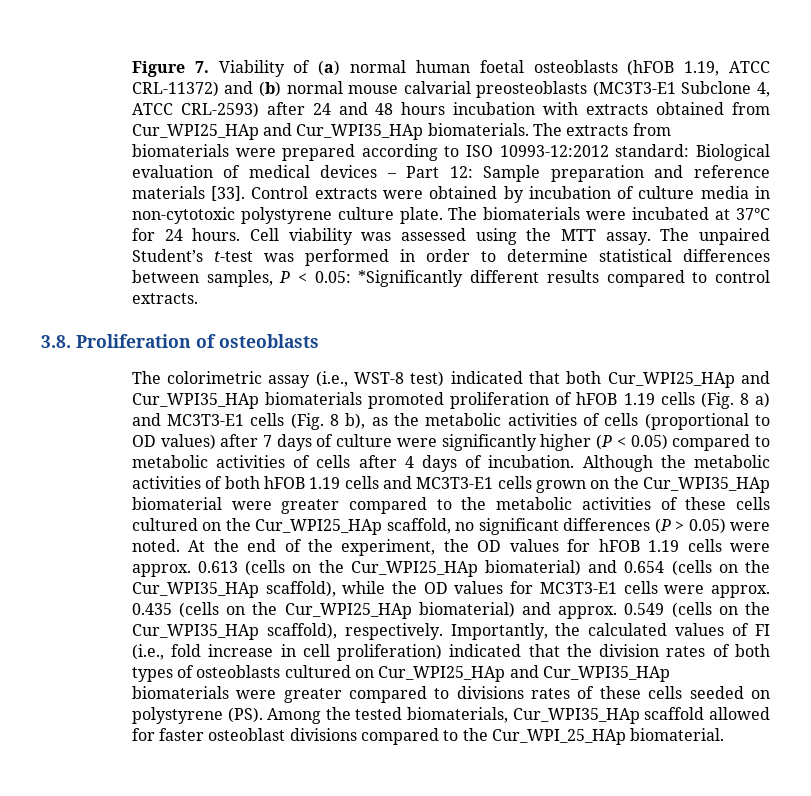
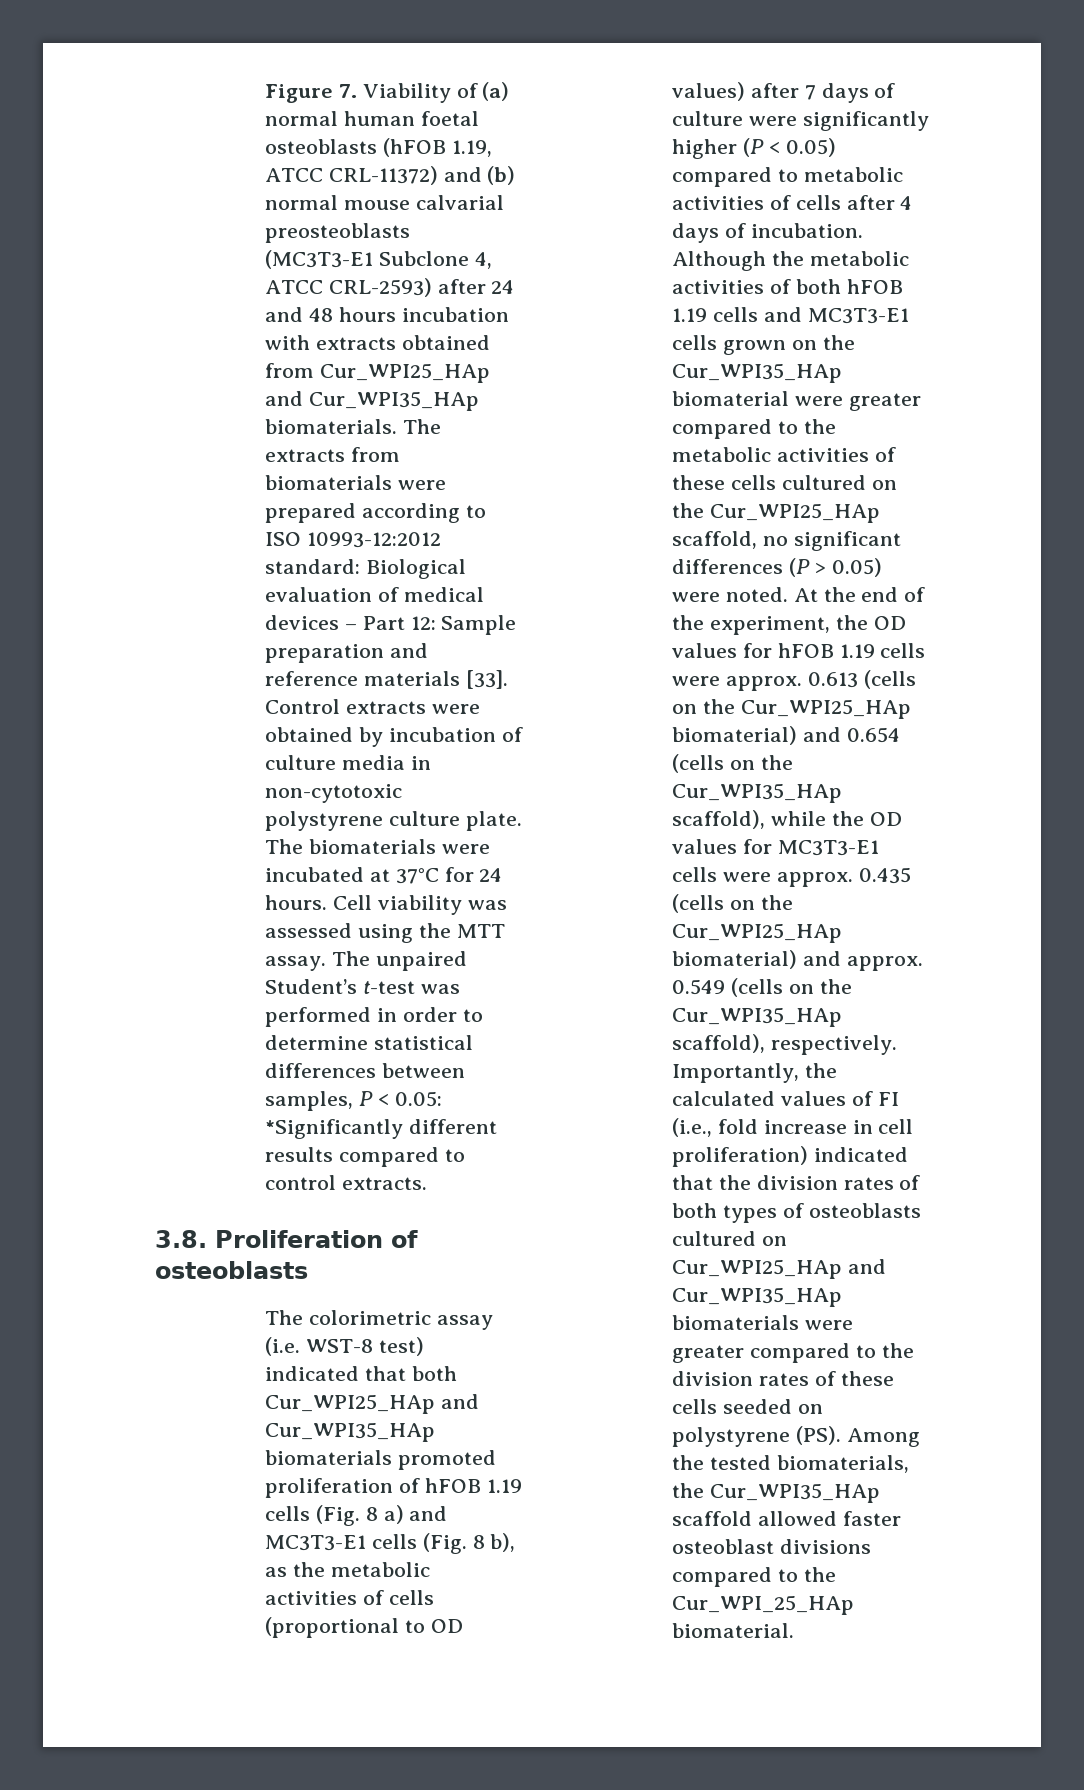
[315,371,348,387] (i.e., -> [265,1337,301,1356] (i.e.
[456,686,524,699] divisions -> [881,1343,914,1358] [672,1371,754,1386] the division
(509, 715) none -> [672,1483,705,1498] the
[131,728,155,741] for -> (837, 1518) none

